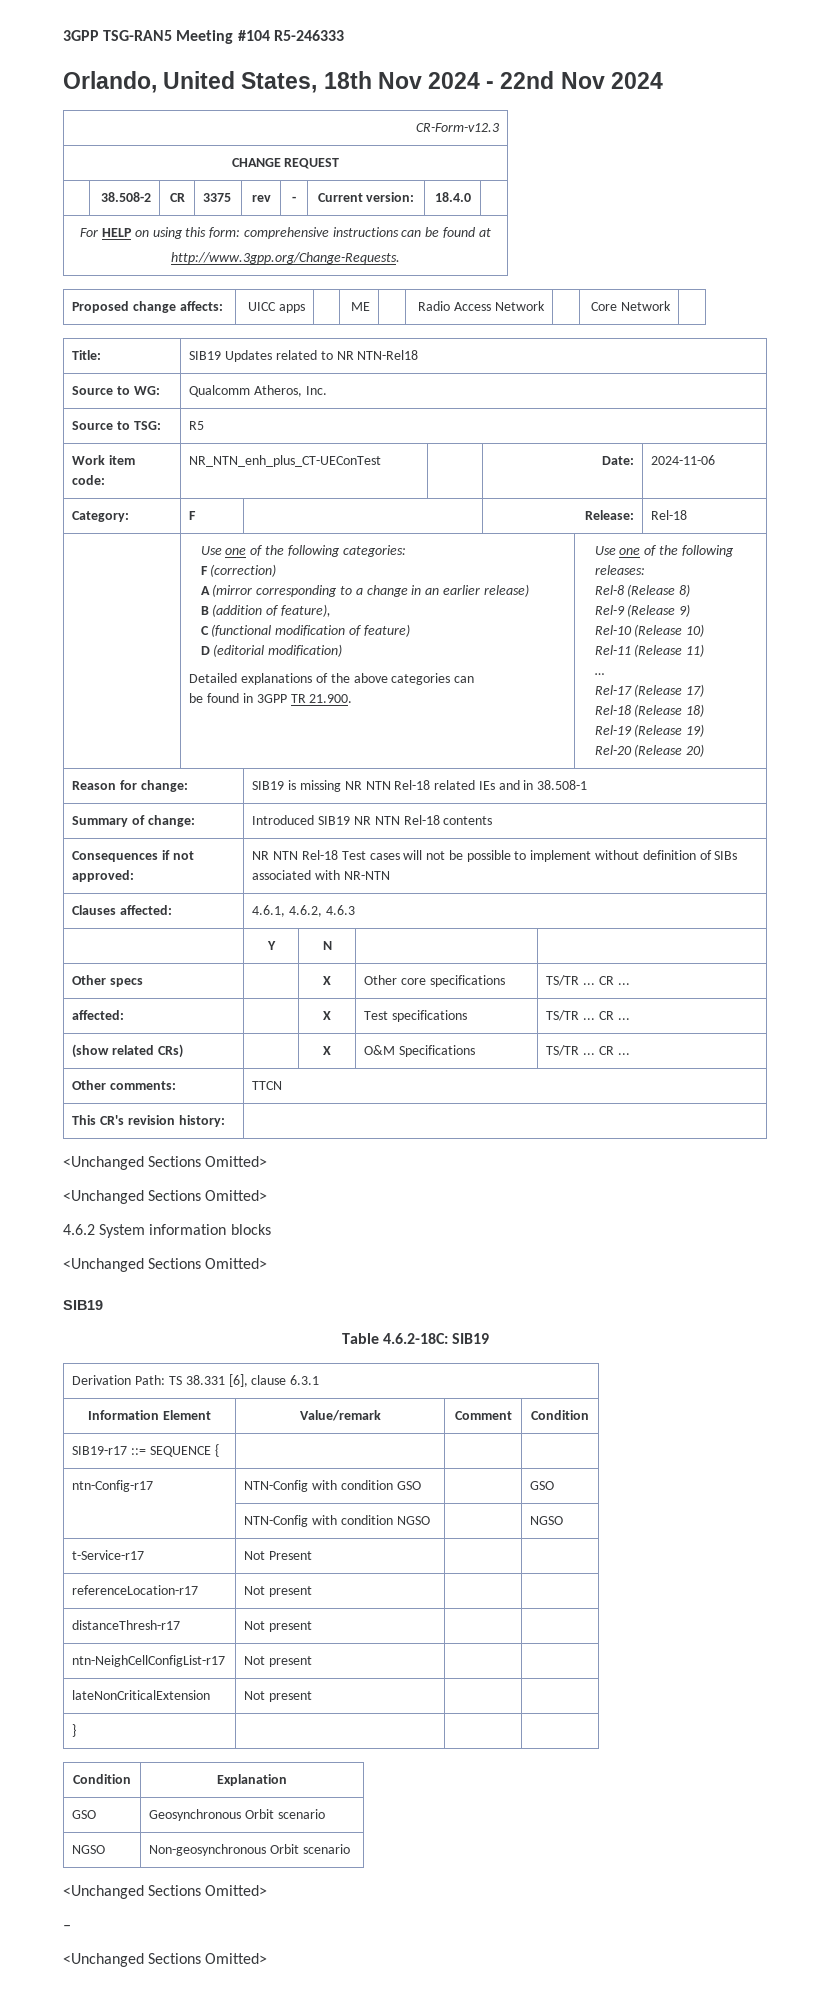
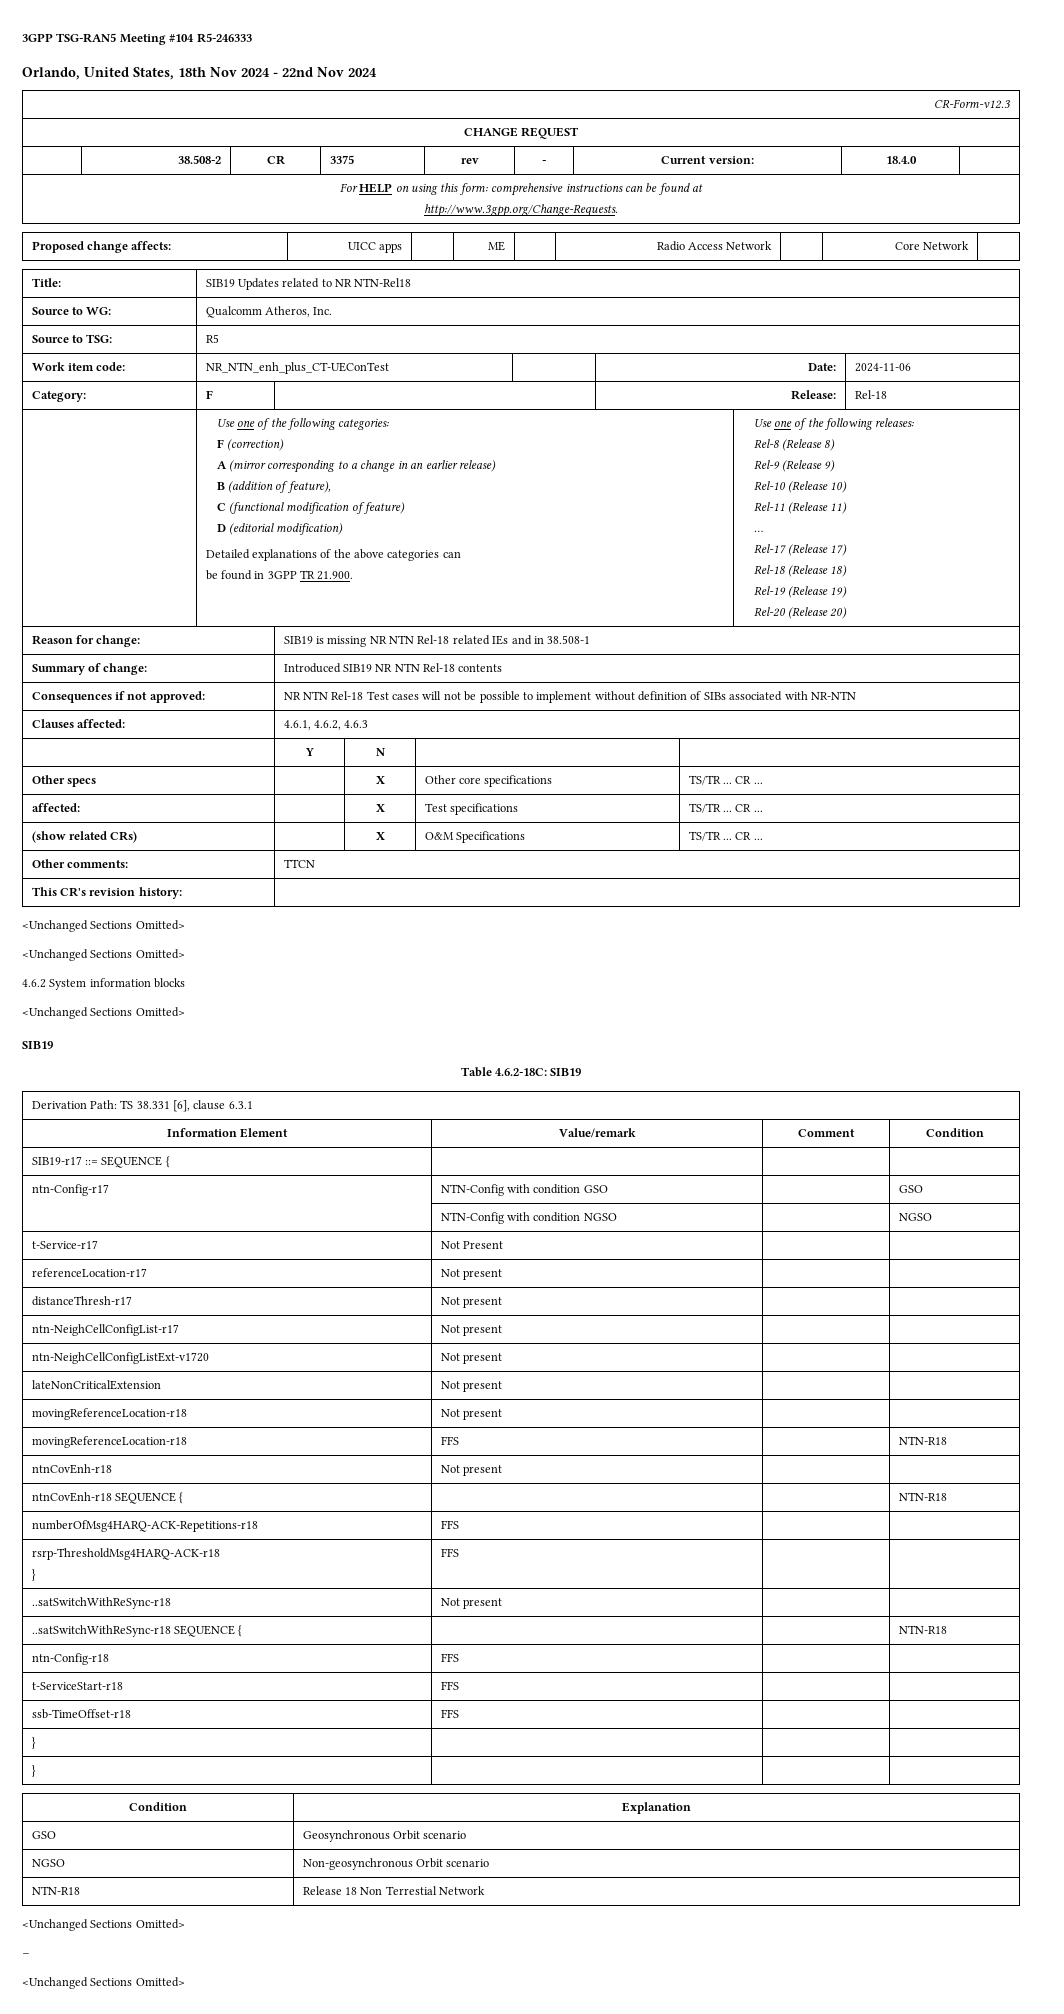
(313, 1661) none -> [31,1352,209,1364] [440,1353,502,1364] // ntn-NeighCellConfigListExt-v1720 | Not present | |
(313, 1696) none -> [31,1408,187,1420] [440,1409,502,1420] [31,1436,187,1448] [440,1436,459,1445] [898,1436,947,1445] [31,1464,112,1474] [440,1465,502,1476] [31,1492,184,1504] [898,1492,947,1501] [31,1520,258,1532] [440,1520,459,1529] [31,1548,220,1560] [31,1569,36,1581] [440,1548,459,1557] [31,1597,171,1609] [440,1598,502,1609] [31,1625,243,1637] [898,1625,947,1634] [31,1653,109,1665] [440,1653,459,1662] [31,1682,123,1690] [440,1681,459,1690] [31,1709,131,1719] [440,1709,459,1718] [31,1737,36,1749] // movingReferenceLocation-r18 | Not present | | // movingReferenceLocation-r18 | FFS | | NTN-R18 // ntnCovEnh-r18 | Not present | | // ntnCovEnh-r18 SEQUENCE { | | | NTN-R18 // numberOfMsg4HARQ-ACK-Repetitions-r18 | FFS | | // rsrp-ThresholdMsg4HARQ-ACK-r18 // } | FFS | | // ..satSwitchWithReSync-r18 | Not present | | // ..satSwitchWithReSync-r18 SEQUENCE { | | | NTN-R18 // ntn-Config-r18 | FFS | | // t-ServiceStart-r18 | FFS | | // ssb-TimeOffset-r18 | FFS | | // } | | |
(350, 1849) none -> [31,1886,80,1895] [302,1886,486,1895] // NTN-R18 | Release 18 Non Terrestial Network

